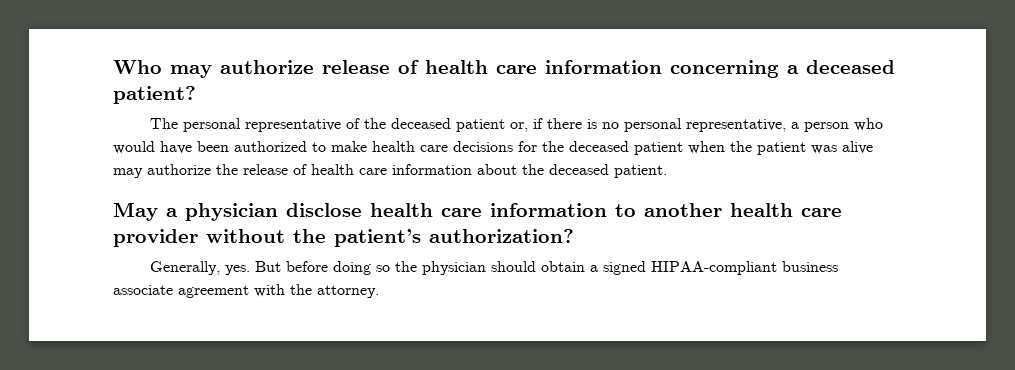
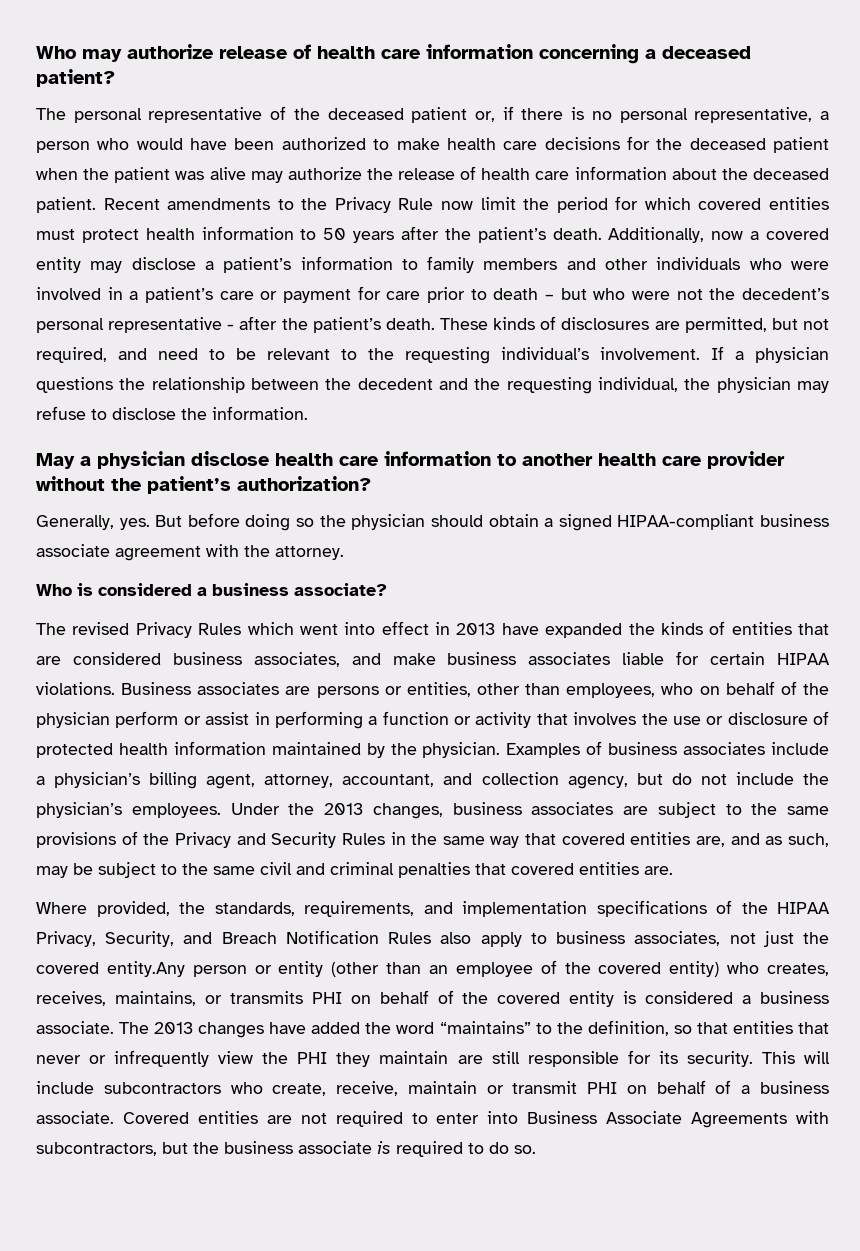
(667, 171) none -> [103,196,829,213] [36,226,829,243] [36,256,829,273] [36,286,829,303] [36,316,829,333] [36,346,829,364] [36,377,829,394] [36,406,308,420] Recent amendments to the Privacy Rule now limit the period for which covered entities must protect health information to 50 years after the patient’s death. Additionally, now a covered entity may disclose a patient’s information to family members and other individuals who were involved in a patient’s care or payment for care prior to death – but who were not the decedent’s personal representative - after the patient’s death. These kinds of disclosures are permitted, but not required, and need to be relevant to the requesting individual’s involvement. If a physician questions the relationship between the decedent and the requesting individual, the physician may refuse to disclose the information.
(379, 291) none -> [36,583,387,596] [36,621,829,638] [36,651,830,667] [36,681,829,698] [36,711,829,729] [36,741,829,758] [36,772,830,789] [36,802,829,819] [36,831,829,848] [36,862,673,878] [36,900,830,917] [36,930,830,947] [36,960,829,977] [36,990,830,1007] [36,1020,830,1038] [36,1050,831,1067] [36,1080,829,1096] [36,1111,829,1128] [36,1141,536,1157] // Who is considered a business associate? // The revised Privacy Rules which went into effect in 2013 have expanded the kinds of entities that are considered business associates, and make business associates liable for certain HIPAA violations. Business associates are persons or entities, other than employees, who on behalf of the physician perform or assist in performing a function or activity that involves the use or disclosure of protected health information maintained by the physician. Examples of business associates include a physician’s billing agent, attorney, accountant, and collection agency, but do not include the physician’s employees. Under the 2013 changes, business associates are subject to the same provisions of the Privacy and Security Rules in the same way that covered entities are, and as such, may be subject to the same civil and criminal penalties that covered entities are. // Where provided, the standards, requirements, and implementation specifications of the HIPAA Privacy, Security, and Breach Notification Rules also apply to business associates, not just the covered entity.Any person or entity (other than an employee of the covered entity) who creates, receives, maintains, or transmits PHI on behalf of the covered entity is considered a business associate. The 2013 changes have added the word “maintains” to the definition, so that entities that never or infrequently view the PHI they maintain are still responsible for its security. This will include subcontractors who create, receive, maintain or transmit PHI on behalf of a business associate. Covered entities are not required to enter into Business Associate Agreements with subcontractors, but the business associate is required to do so.

